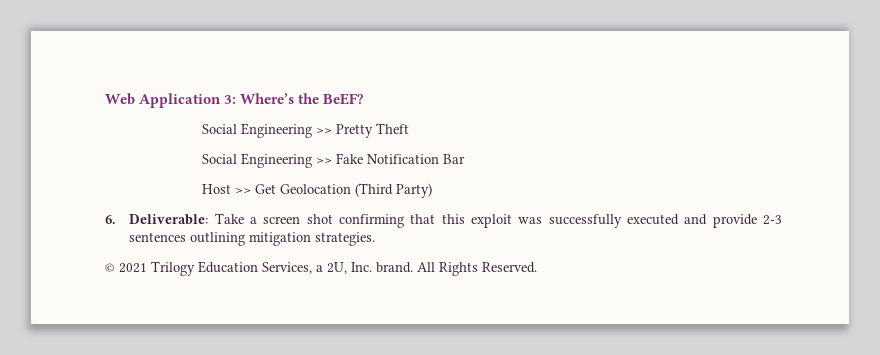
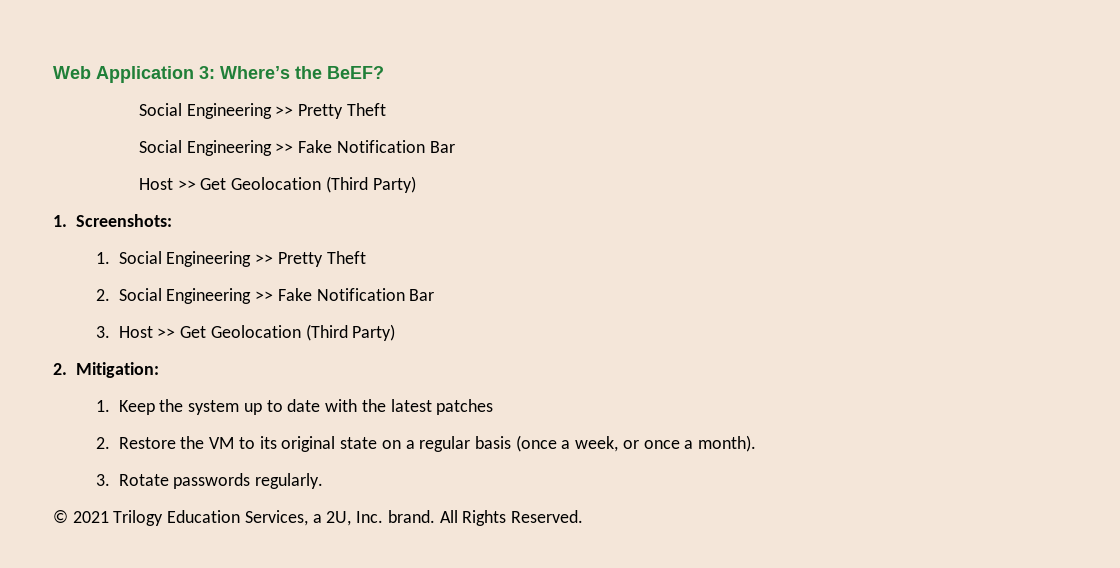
[105,213,783,228] [129,232,376,246] 6. Deliverable: Take a screen shot confirming that this exploit was successfully executed and provide 2-3 sentences outlining mitigation strategies. -> [53,214,172,227] [95,251,366,267] [95,288,435,304] [95,324,396,341] [53,362,159,378] [95,399,494,415] [95,435,757,452] [95,473,324,489] 1. Screenshots: // 1. Social Engineering >> Pretty Theft // 2. Social Engineering >> Fake Notification Bar // 3. Host >> Get Geolocation (Third Party) // 2. Mitigation: // 1. Keep the system up to date with the latest patches // 2. Restore the VM to its original state on a regular basis (once a week, or once a month). // 3. Rotate passwords regularly.

